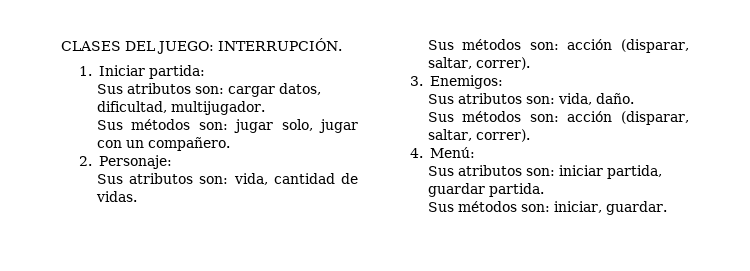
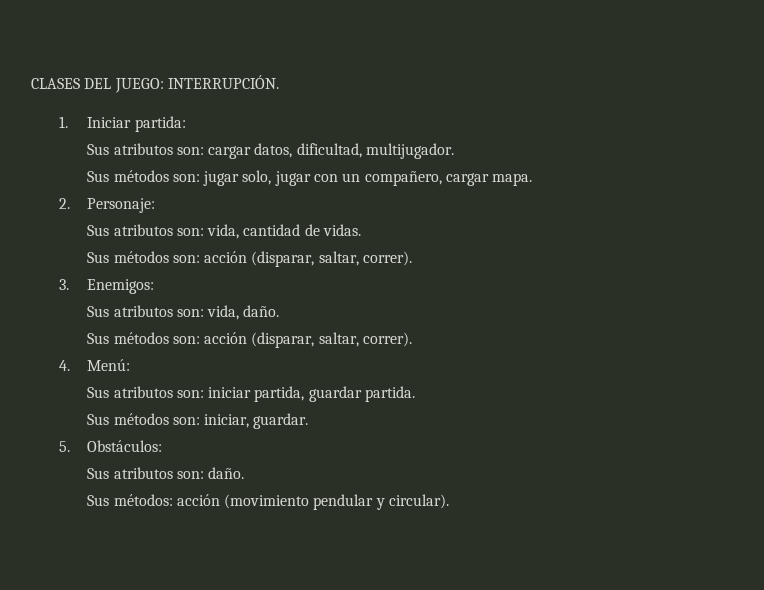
[147,137,230,151] compañero. -> [364,171,533,186] compañero, cargar mapa.
(667, 208) none -> [59,440,163,452] [87,467,245,479] [87,494,450,510] // 5. Obstáculos: // Sus atributos son: daño. // Sus métodos: acción (movimiento pendular y circular).

